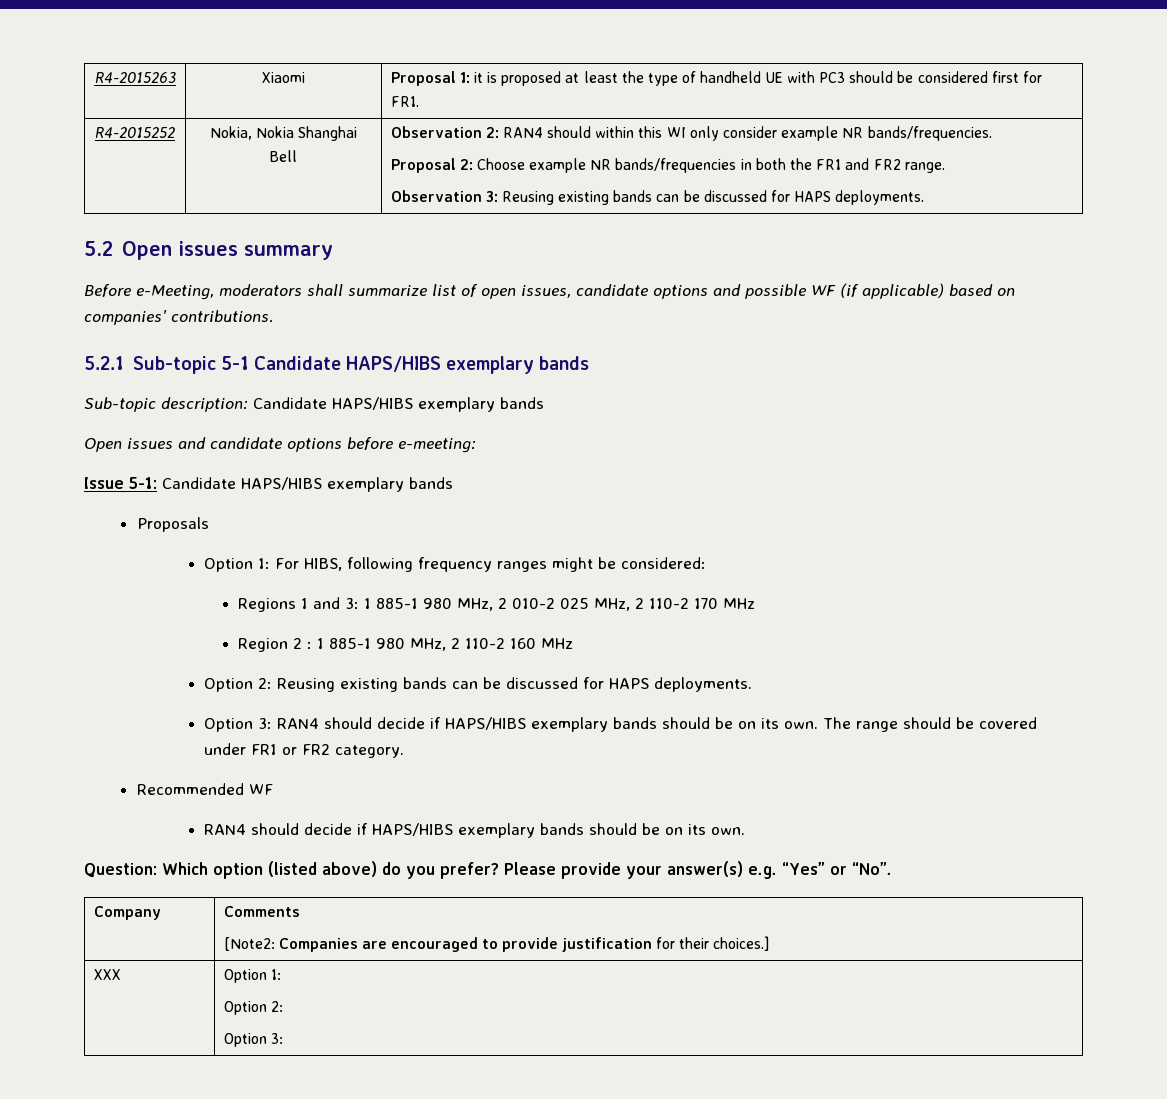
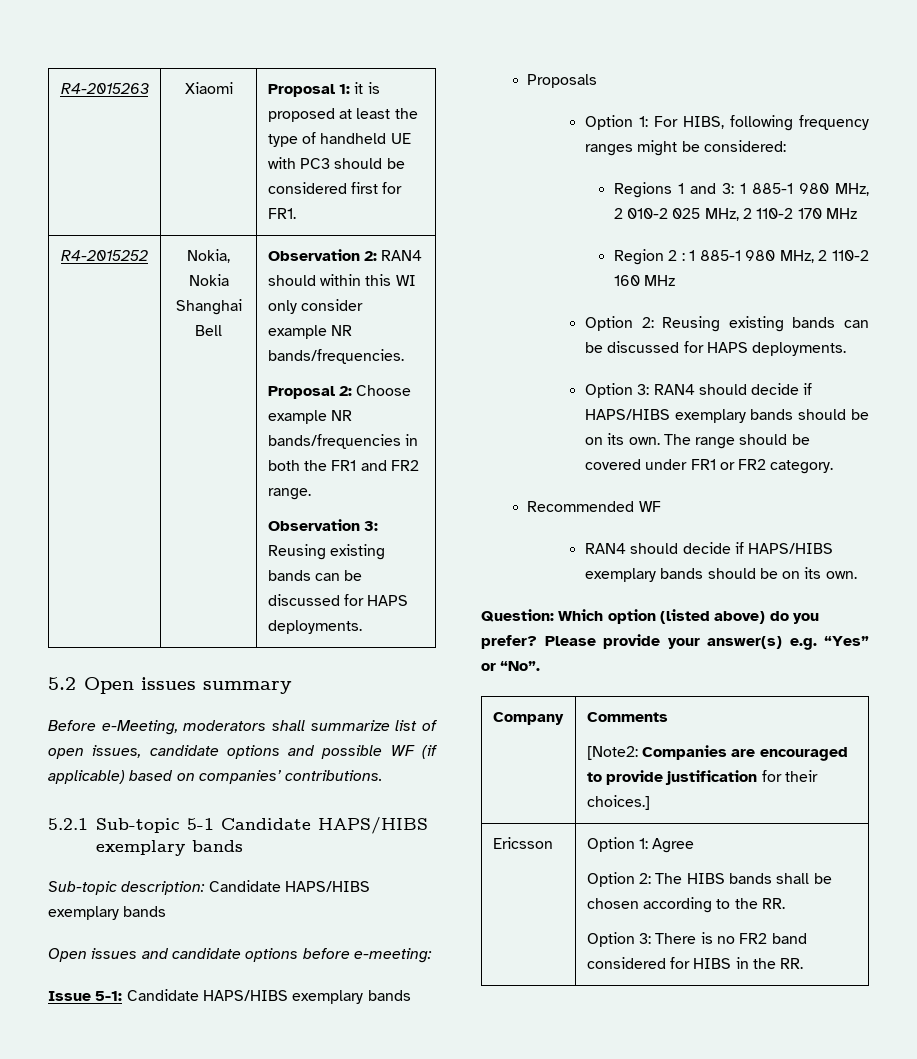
[93,969,121,980] [223,969,281,983] [223,1001,283,1015] [223,1033,283,1047] XXX | Option 1: // Option 2: // Option 3: -> [492,837,553,849] [586,837,695,853] [586,872,832,887] [586,897,785,913] [586,932,807,947] [586,957,804,969] Ericsson | Option 1: Agree // Option 2: The HIBS bands shall be chosen according to the RR. // Option 3: There is no FR2 band considered for HIBS in the RR.

